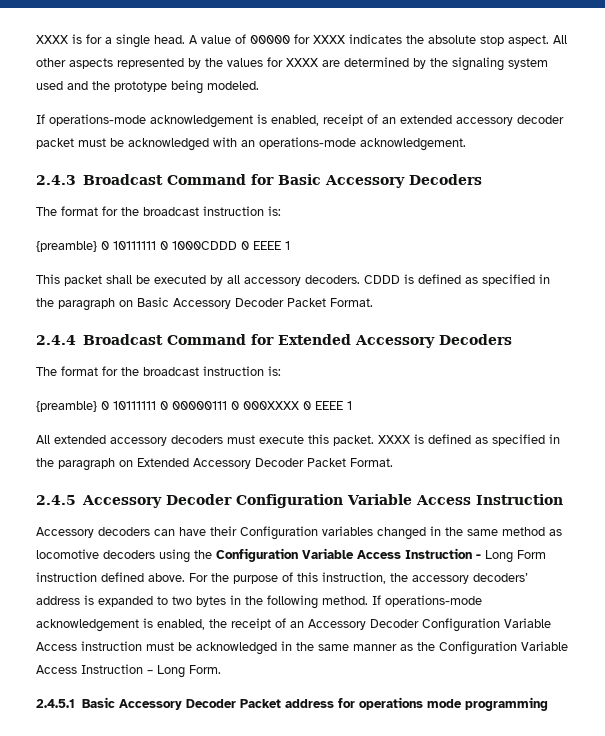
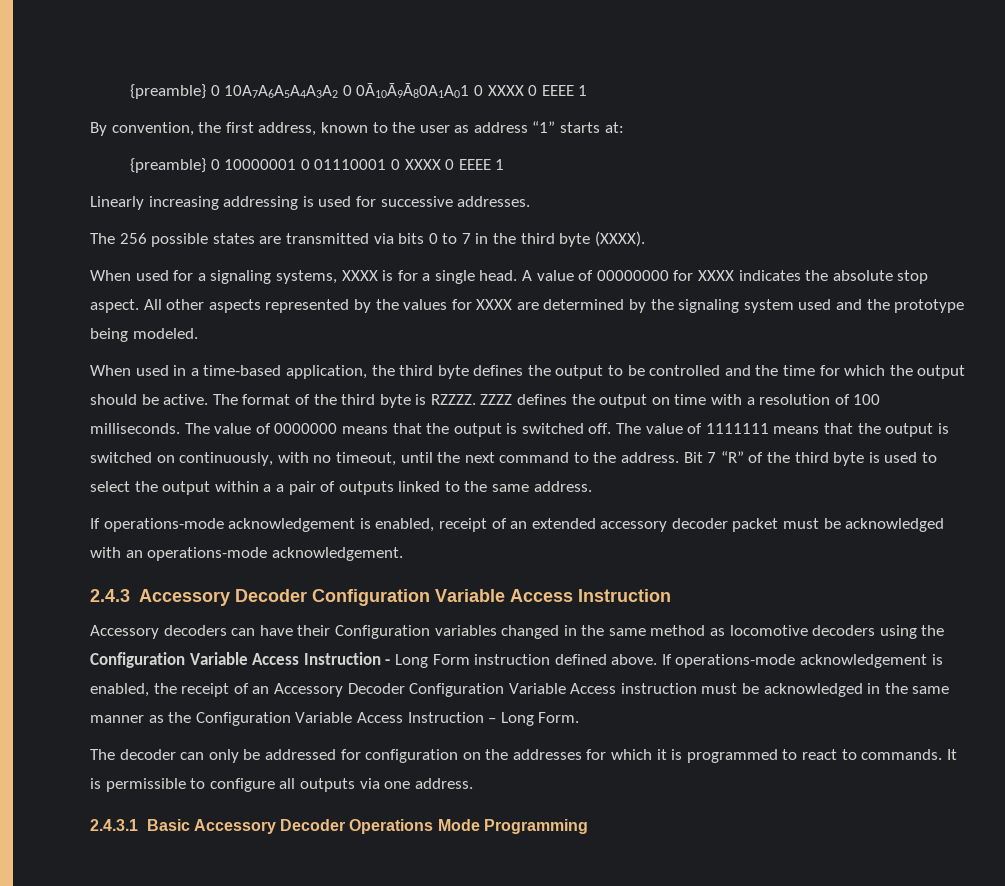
(36, 39) none -> [130,83,588,99] [90,121,624,136] [130,158,505,173] [90,196,531,210] [90,231,645,247] [90,270,337,284] {preamble} 0 10A7A6A5A4A3A2 0 0Ā10Ā9Ā80A1A01 0 XXXX 0 EEEE 1 // By convention, the first address, known to the user as address “1” starts at: // {preamble} 0 10000001 0 01110001 0 XXXX 0 EEEE 1 // Linearly increasing addressing is used for successive addresses. // The 256 possible states are transmitted via bits 0 to 7 in the third byte (XXXX). // When used for a signaling systems,
[250,35,290,44] 00000 -> [596,270,669,281] 00000000
(259, 85) none -> [90,365,966,379] [90,394,881,408] [90,423,949,437] [90,451,937,466] [90,481,592,495] // When used in a time-based application, the third byte defines the output to be controlled and the time for which the output should be active. The format of the third byte is RZZZZ. ZZZZ defines the output on time with a resolution of 100 milliseconds. The value of 0000000 means that the output is switched off. The value of 1111111 means that the output is switched on continuously, with no timeout, until the next command to the address. Bit 7 “R” of the third byte is used to select the output within a a pair of outputs linked to the same address.
[82,174,482,188] [36,206,281,216] [36,241,290,252] [36,274,550,286] [36,297,373,311] [36,334,512,348] [36,366,281,376] [36,401,352,412] [36,434,560,446] [36,458,393,471] [36,495,76,505] Broadcast Command for Basic Accessory Decoders // The format for the broadcast instruction is: // {preamble} 0 10111111 0 1000CDDD 0 EEEE 1 // This packet shall be executed by all accessory decoders. CDDD is defined as specified in the paragraph on Basic Accessory Decoder Packet Format. // 2.4.4 Broadcast Command for Extended Accessory Decoders // The format for the broadcast instruction is: // {preamble} 0 10111111 0 00000111 0 000XXXX 0 EEEE 1 // All extended accessory decoders must execute this packet. XXXX is defined as specified in the paragraph on Extended Accessory Decoder Packet Format. // 2.4.5 -> (130, 595) none
[189,572,528,584] [36,595,368,609] For the purpose of this instruction, the accessory decoders’ address is expanded to two bytes in the following method. -> (658, 659) none
[36,697,548,711] 2.4.5.1 Basic Accessory Decoder Packet address for operations mode programming -> [90,749,957,763] [90,778,473,792] [90,819,589,834] The decoder can only be addressed for configuration on the addresses for which it is programmed to react to commands. It is permissible to configure all outputs via one address. // 2.4.3.1 Basic Accessory Decoder Operations Mode Programming

